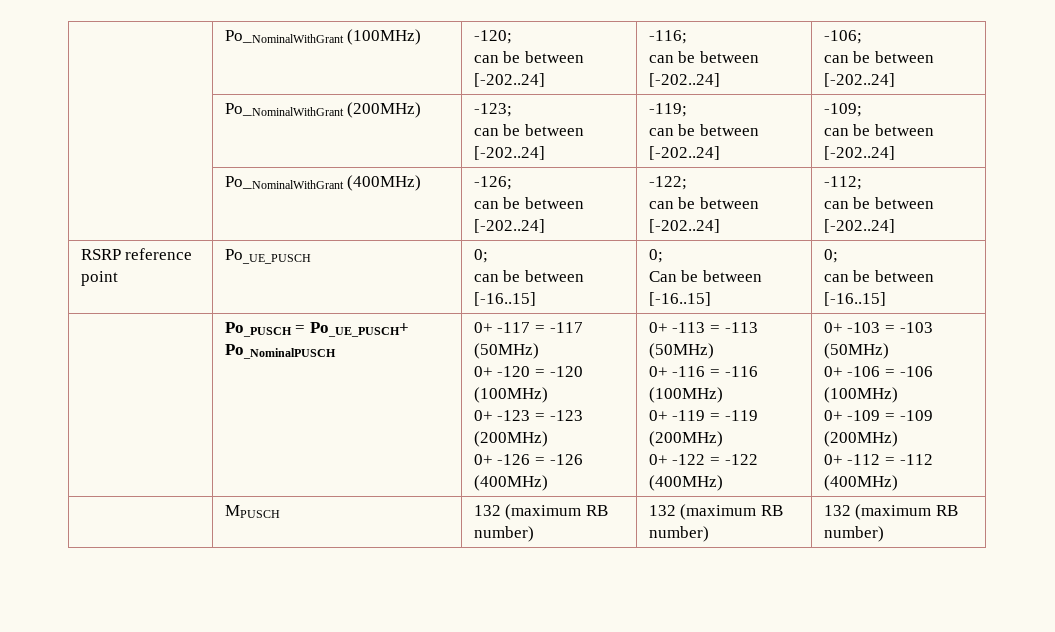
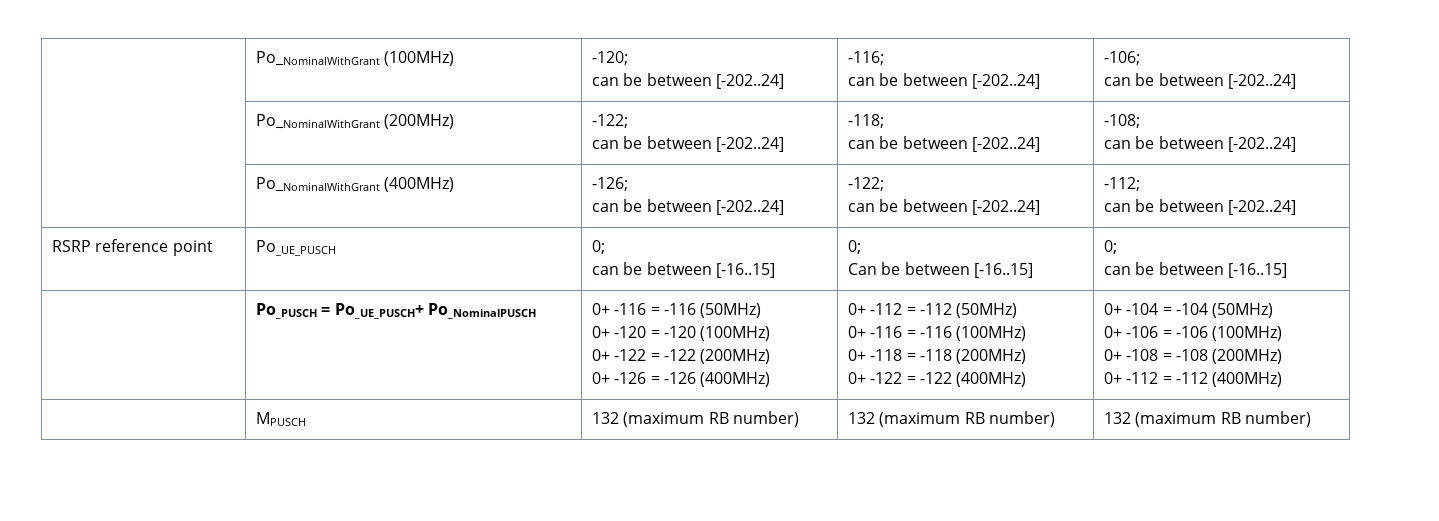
[473,103,512,117] [473,124,585,136] [473,146,545,160] [648,103,687,117] [648,124,760,136] [648,146,720,160] [823,103,862,117] -123; // can be between [-202..24] | -119; // can be between [-202..24] | -109; -> [592,114,629,128] [592,136,784,152] [848,114,885,128] [848,136,1040,152] [1104,114,1141,128] -122; // can be between [-202..24] | -118; // can be between [-202..24] | -108;
[497,322,583,333] -117 = -117 -> [614,303,696,315] -116 = -116
[497,410,583,421] -123 = -123 -> [614,349,696,361] -122 = -122
[672,322,758,333] -113 = -113 -> [870,303,952,315] -112 = -112
[672,410,758,421] -119 = -119 -> [870,349,952,361] -118 = -118
[847,322,933,333] -103 = -103 -> [1126,303,1208,315] -104 = -104
[847,410,933,421] -109 = -109 -> [1126,349,1208,361] -108 = -108

